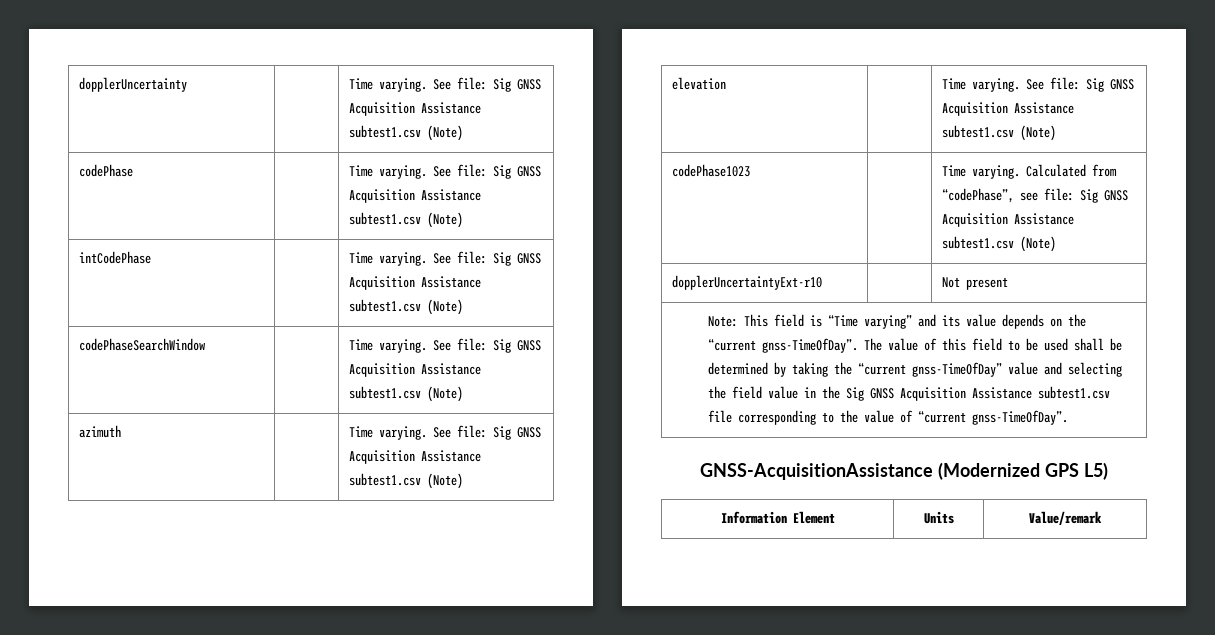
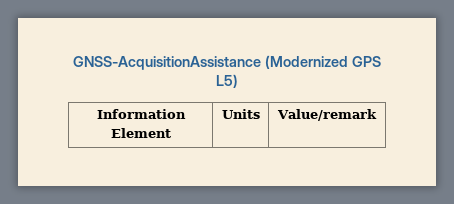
[78,77,187,92] [348,77,541,92] [348,102,481,116] [348,125,463,141] [78,164,133,177] [348,164,541,179] [348,189,481,203] [348,212,463,228] [78,251,151,264] [348,251,541,266] [348,276,481,290] [348,299,463,315] [78,338,205,351] [348,338,541,353] [348,363,481,377] [348,386,463,402] [78,425,121,438] [348,425,541,440] [348,450,481,464] [348,473,463,489] [671,77,726,90] [941,77,1134,92] [941,102,1074,116] [941,125,1056,141] [671,164,750,177] [941,164,1117,179] [941,188,1128,203] [941,213,1074,227] [941,236,1056,252] [671,275,822,290] [941,277,1008,290] [708,314,1087,329] [708,338,1123,353] [708,362,1123,377] [708,386,1111,401] [708,410,1069,425] dopplerUncertainty | | Time varying. See file: Sig GNSS Acquisition Assistance subtest1.csv (Note) // codePhase | | Time varying. See file: Sig GNSS Acquisition Assistance subtest1.csv (Note) // intCodePhase | | Time varying. See file: Sig GNSS Acquisition Assistance subtest1.csv (Note) // codePhaseSearchWindow | | Time varying. See file: Sig GNSS Acquisition Assistance subtest1.csv (Note) // azimuth | | Time varying. See file: Sig GNSS Acquisition Assistance subtest1.csv (Note) // elevation | | Time varying. See file: Sig GNSS Acquisition Assistance subtest1.csv (Note) // codePhase1023 | | Time varying. Calculated from “codePhase”, see file: Sig GNSS Acquisition Assistance subtest1.csv (Note) // dopplerUncertaintyExt-r10 | | Not present // Note: This field is “Time varying” and its value depends on the “current gnss-TimeOfDay”. The value of this field to be used shall be determined by taking the “current gnss-TimeOfDay” value and selecting the field value in the Sig GNSS Acquisition Assistance subtest1.csv file corresponding to the value of “current gnss-TimeOfDay”. // -> (73, 63) none

